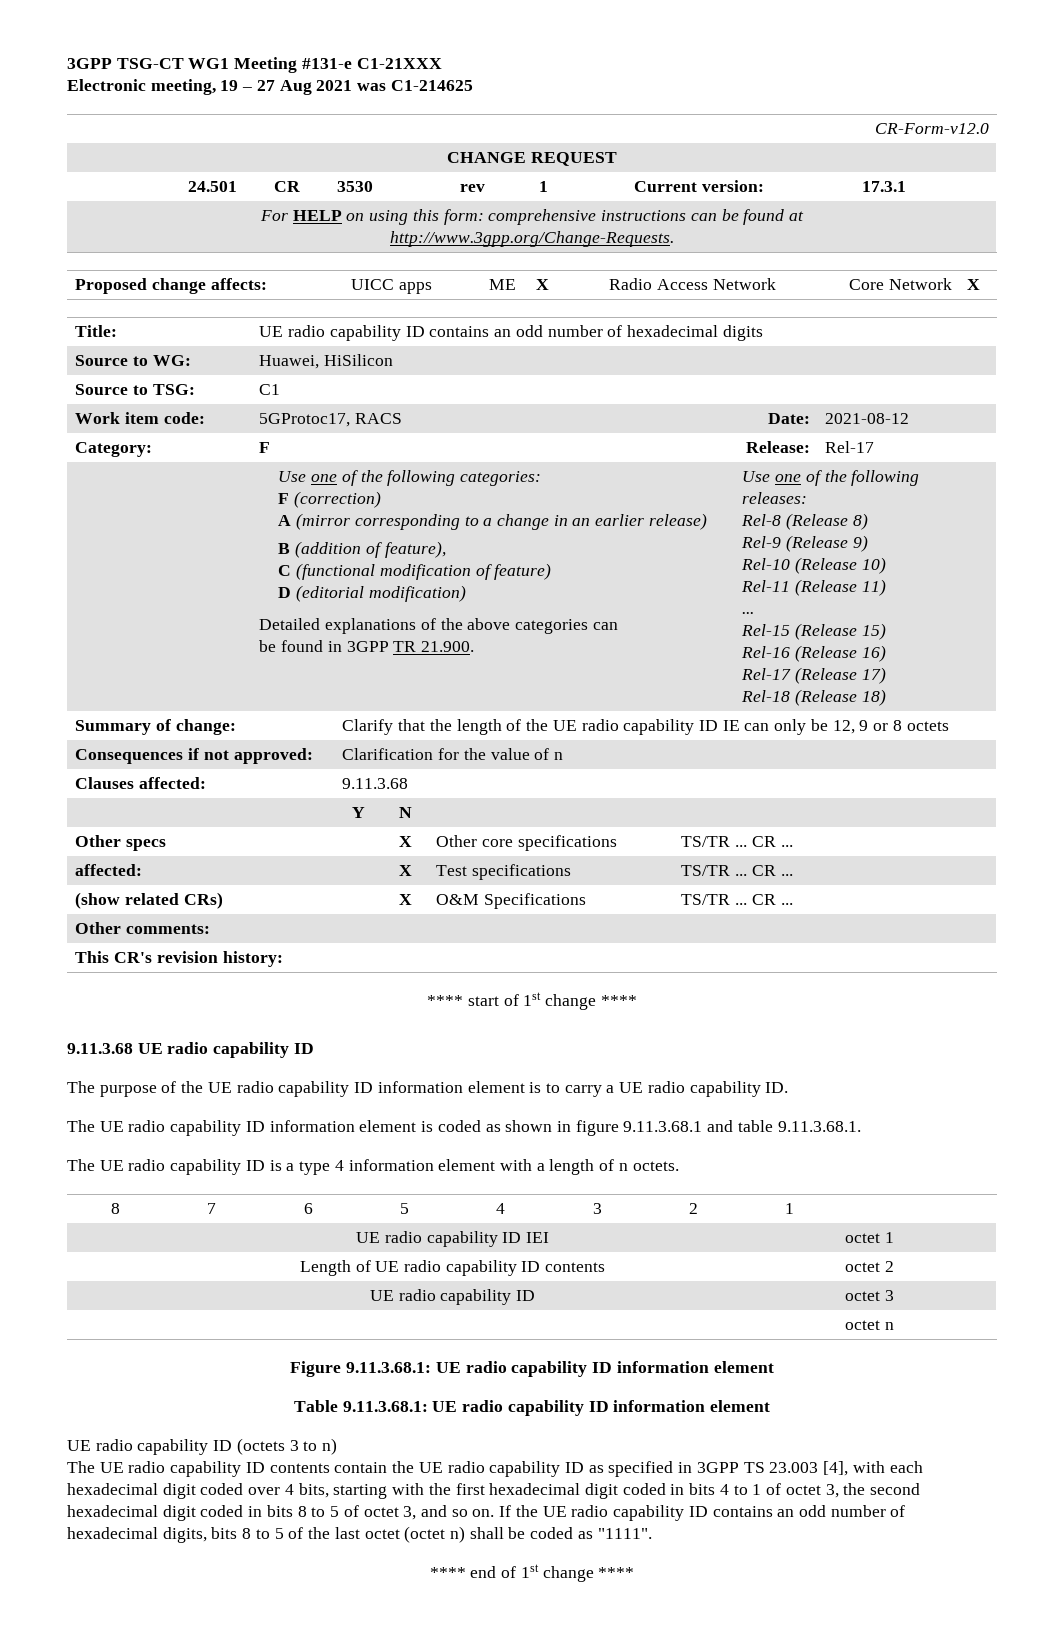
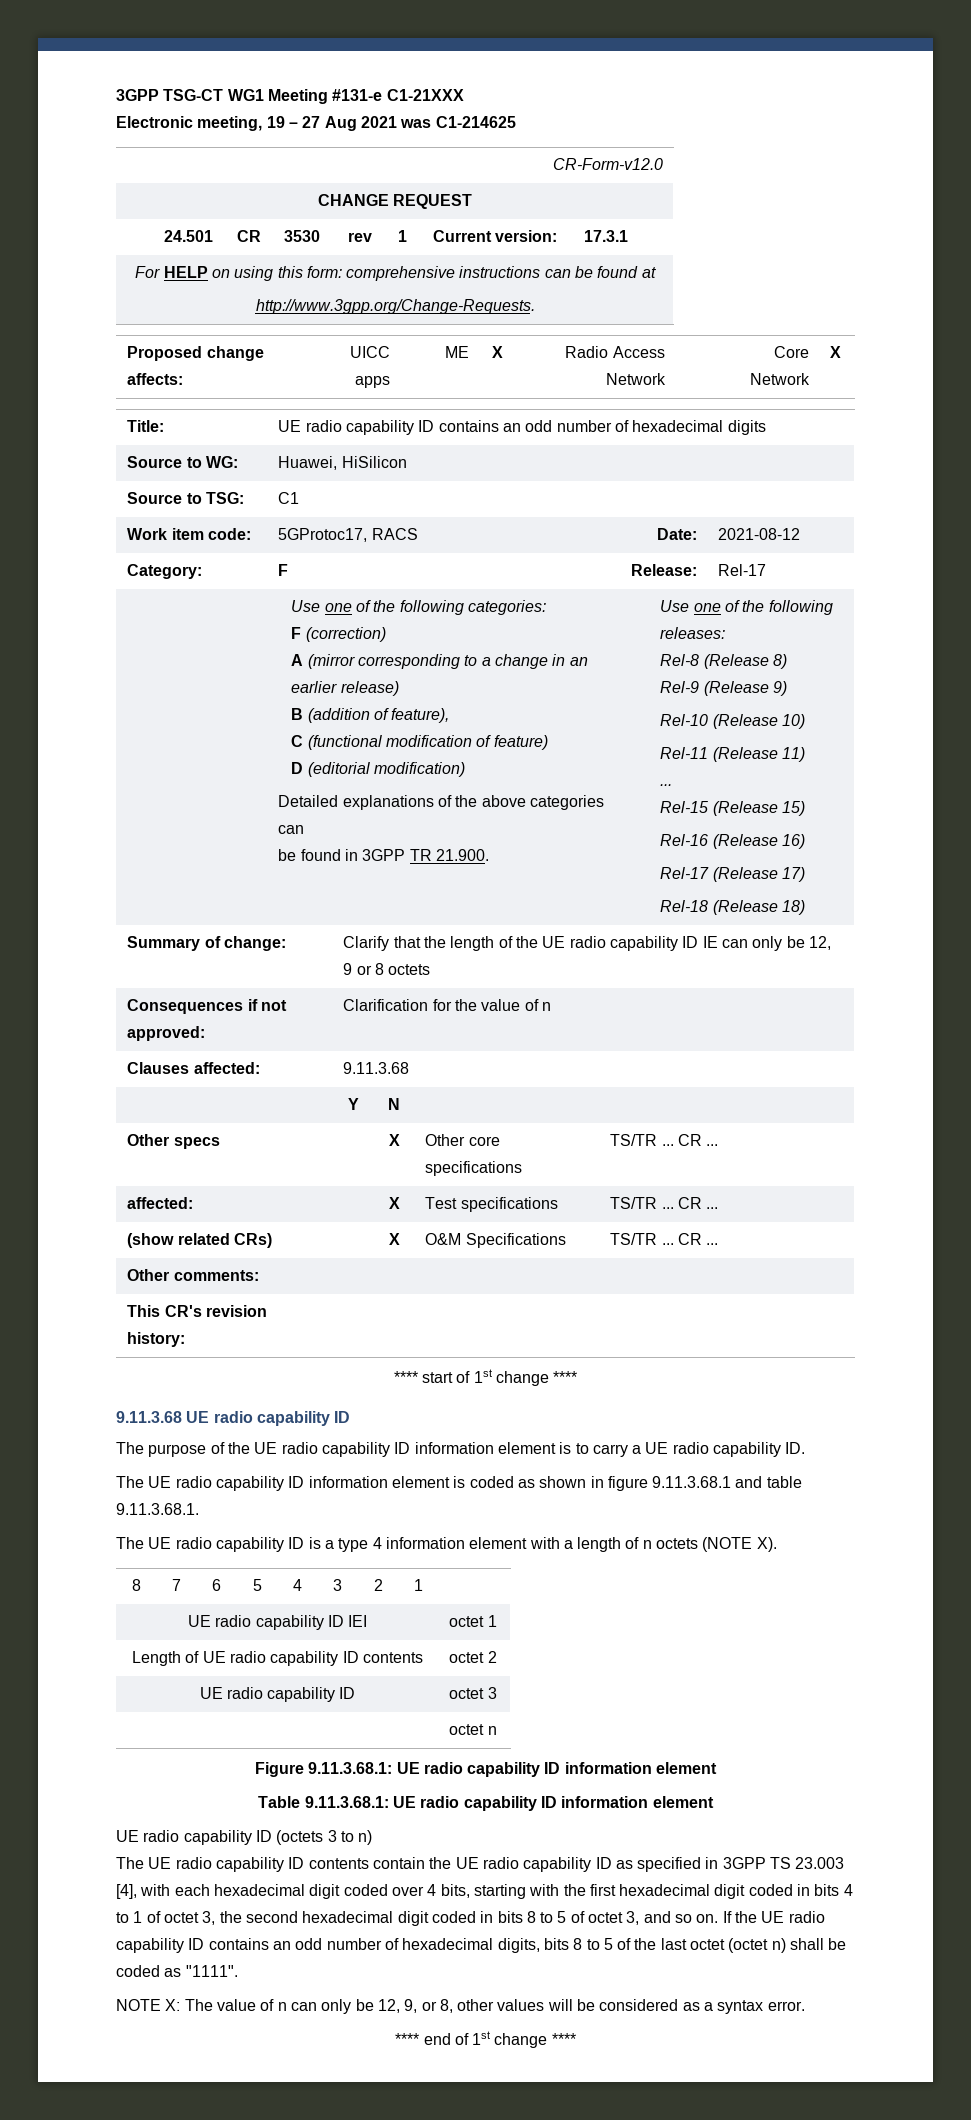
[632,1161,679,1171] octets. -> [656,1537,777,1552] octets (NOTE X).
(652, 1533) none -> [116,1999,805,2014] // NOTE X: The value of n can only be 12, 9, or 8, other values will be considered as a syntax error.

